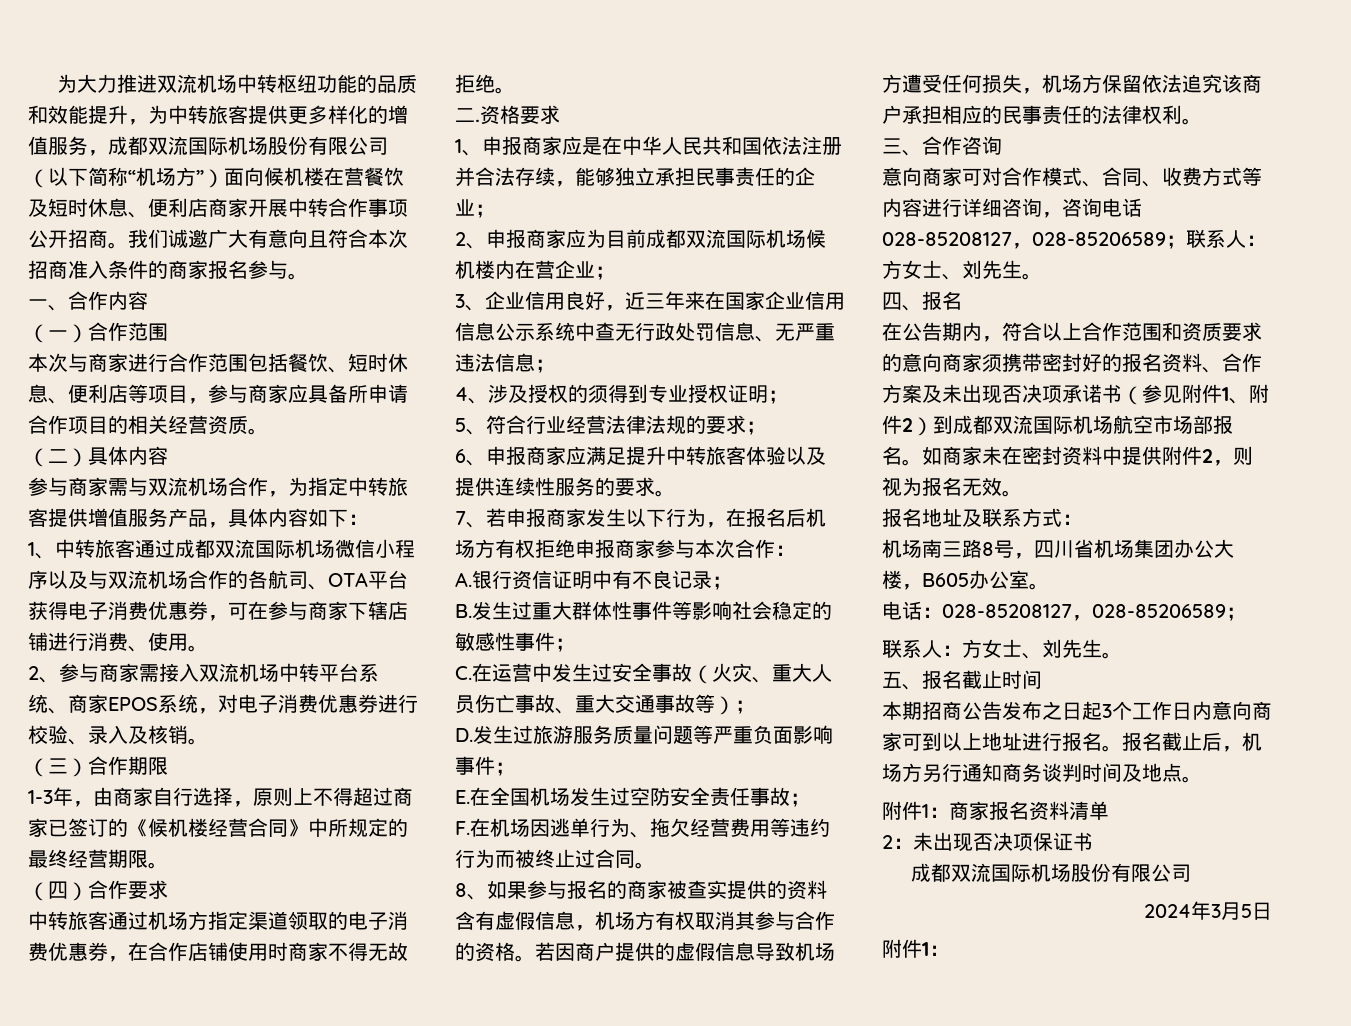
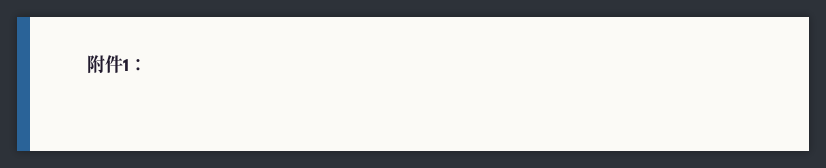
[56,74,417,93] [28,105,408,125] [28,136,388,156] [28,167,404,188] [28,198,408,218] [28,229,408,249] [28,260,308,280] [28,291,148,311] [28,322,168,343] [28,353,408,373] [28,384,408,404] [28,415,268,435] [28,446,168,467] [28,477,408,497] [28,508,368,528] [28,539,415,559] [28,570,408,590] [28,601,408,621] [28,632,208,652] [28,663,379,683] [28,694,418,714] [28,725,208,745] [28,756,168,777] [28,787,413,807] [28,818,408,837] [28,849,168,869] [28,880,168,901] [28,911,408,930] [28,942,408,962] [455,74,515,94] [455,105,560,125] [455,136,842,156] [455,167,815,187] [455,199,495,218] [455,229,826,249] [455,260,615,280] [455,291,845,311] [455,322,835,342] [455,353,555,373] [455,384,788,404] [455,415,766,435] [455,446,826,466] [455,477,675,497] [455,508,826,528] [455,539,795,558] [455,570,732,590] [455,601,832,620] [455,632,575,652] [455,663,832,684] [455,694,755,715] [455,725,833,744] [455,756,515,776] [455,787,810,807] [455,818,830,838] [455,849,655,869] [455,880,827,900] [455,911,835,931] [455,942,835,962] [882,74,1262,94] [882,105,1202,125] [882,136,1002,156] [882,167,1262,187] [882,198,1142,218] [882,229,1266,249] [882,260,1042,280] [882,291,962,311] [882,322,1262,342] [882,353,1262,373] [882,384,1269,405] [882,415,1233,436] [882,446,1253,466] [882,477,1022,497] [882,508,1082,527] [882,539,1234,559] [882,570,1049,590] [882,601,1246,621] [882,639,1122,659] [882,670,1042,690] [882,701,1272,720] [882,732,1262,752] [882,763,1202,783] [882,801,1109,821] [882,832,1093,852] [910,863,1191,882] [1144,901,1272,920] 为大力推进双流机场中转枢纽功能的品质和效能提升，为中转旅客提供更多样化的增值服务，成都双流国际机场股份有限公司（以下简称“机场方”）面向候机楼在营餐饮及短时休息、便利店商家开展中转合作事项公开招商。我们诚邀广大有意向且符合本次招商准入条件的商家报名参与。 // 一、合作内容 // （一）合作范围 // 本次与商家进行合作范围包括餐饮、短时休息、便利店等项目，参与商家应具备所申请合作项目的相关经营资质。 // （二）具体内容 // 参与商家需与双流机场合作，为指定中转旅客提供增值服务产品，具体内容如下： // 1、中转旅客通过成都双流国际机场微信小程序以及与双流机场合作的各航司、OTA平台获得电子消费优惠券，可在参与商家下辖店铺进行消费、使用。 // 2、参与商家需接入双流机场中转平台系统、商家EPOS系统，对电子消费优惠券进行校验、录入及核销。 // （三）合作期限 // 1-3年，由商家自行选择，原则上不得超过商家已签订的《候机楼经营合同》中所规定的最终经营期限。 // （四）合作要求 // 中转旅客通过机场方指定渠道领取的电子消费优惠券，在合作店铺使用时商家不得无故拒绝。 // 二.资格要求 // 1、申报商家应是在中华人民共和国依法注册并合法存续，能够独立承担民事责任的企业； // 2、申报商家应为目前成都双流国际机场候机楼内在营企业； // 3、企业信用良好，近三年来在国家企业信用信息公示系统中查无行政处罚信息、无严重违法信息； // 4、涉及授权的须得到专业授权证明； // 5、符合行业经营法律法规的要求； // 6、申报商家应满足提升中转旅客体验以及提供连续性服务的要求。 // 7、若申报商家发生以下行为，在报名后机场方有权拒绝申报商家参与本次合作： // A.银行资信证明中有不良记录； // B.发生过重大群体性事件等影响社会稳定的敏感性事件； // C.在运营中发生过安全事故（火灾、重大人员伤亡事故、重大交通事故等）； // D.发生过旅游服务质量问题等严重负面影响事件； // E.在全国机场发生过空防安全责任事故； // F.在机场因逃单行为、拖欠经营费用等违约行为而被终止过合同。 // 8、如果参与报名的商家被查实提供的资料含有虚假信息，机场方有权取消其参与合作的资格。若因商户提供的虚假信息导致机场方遭受任何损失，机场方保留依法追究该商户承担相应的民事责任的法律权利。 // 三、合作咨询 // 意向商家可对合作模式、合同、收费方式等内容进行详细咨询，咨询电话028-85208127，028-85206589；联系人：方女士、刘先生。 // 四、报名 // 在公告期内，符合以上合作范围和资质要求的意向商家须携带密封好的报名资料、合作方案及未出现否决项承诺书（参见附件1、附件2）到成都双流国际机场航空市场部报名。如商家未在密封资料中提供附件2，则视为报名无效。 // 报名地址及联系方式： // 机场南三路8号，四川省机场集团办公大楼，B605办公室。 // 电话：028-85208127，028-85206589； // 联系人：方女士、刘先生。 // 五、报名截止时间 // 本期招商公告发布之日起3个工作日内意向商家可到以上地址进行报名。报名截止后，机场方另行通知商务谈判时间及地点。 // 附件1：商家报名资料清单 // 2：未出现否决项保证书 // 成都双流国际机场股份有限公司 // 2024年3月5日 // -> (87, 64) none

